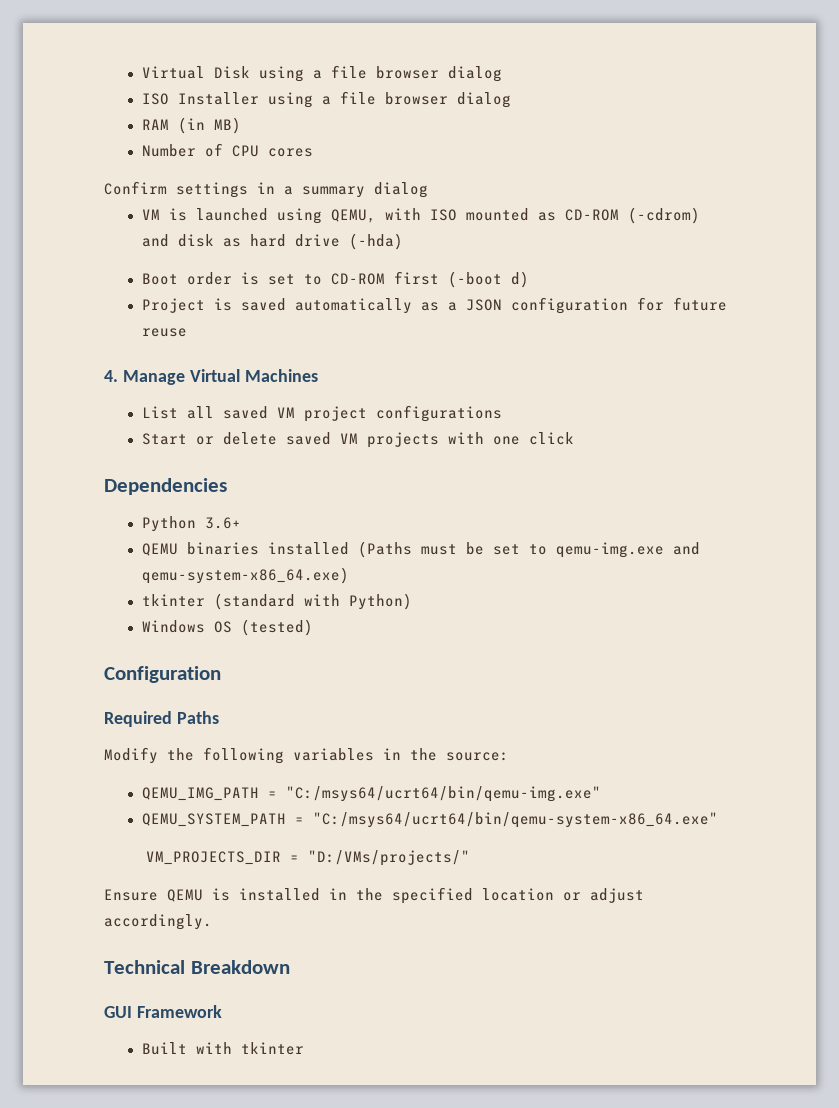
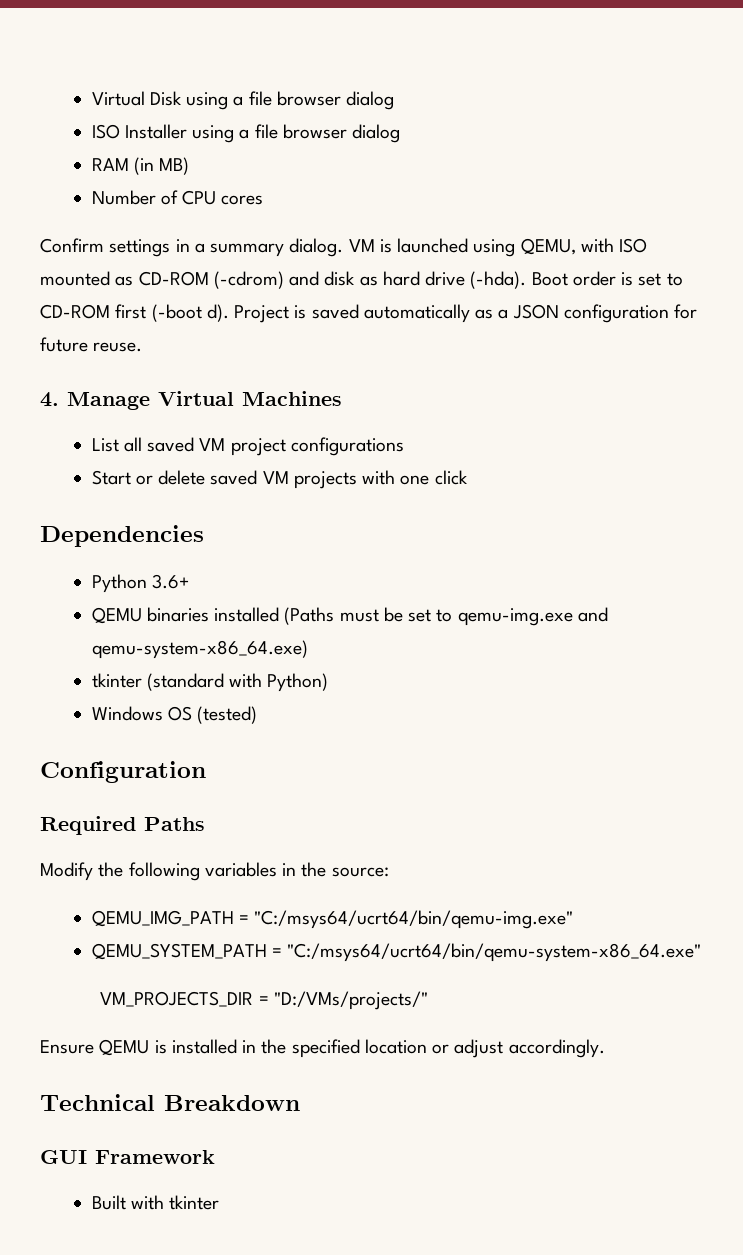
[374,182,428,198] dialog // -> [289,238,344,257] dialog.
[348,233,403,250] (-hda) // -> [470,271,527,289] (-hda).
[510,271,529,288] d) // -> [206,304,229,322] d).
[141,328,187,337] reuse -> [93,342,143,352] reuse.

